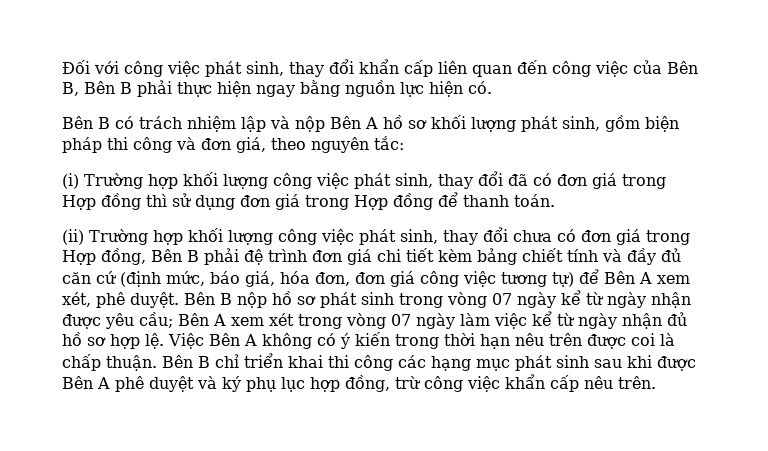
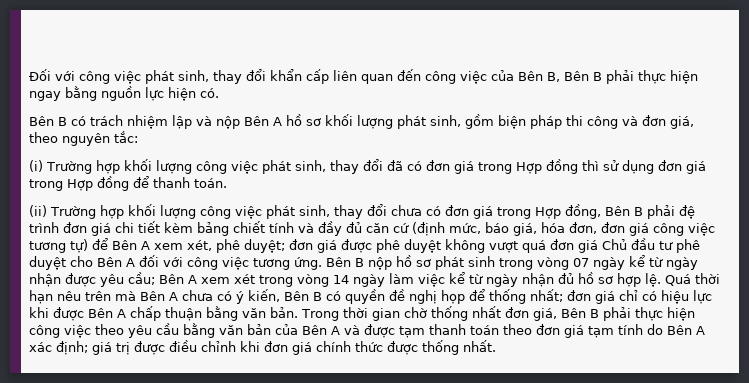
[130,292,179,308] duyệt. -> [244,238,700,253] [29,255,322,270] duyệt; đơn giá được phê duyệt không vượt quá đơn giá Chủ đầu tư phê duyệt cho Bên A đối với công việc tương ứng.
[391,314,411,326] 07 -> [333,275,349,284] 14
[168,332,675,349] [62,353,696,371] [62,374,656,392] Việc Bên A không có ý kiến trong thời hạn nêu trên được coi là chấp thuận. Bên B chỉ triển khai thi công các hạng mục phát sinh sau khi được Bên A phê duyệt và ký phụ lục hợp đồng, trừ công việc khẩn cấp nêu trên. -> [665,273,720,286] [29,289,712,304] [29,306,695,321] [29,323,705,338] [29,340,496,355] Quá thời hạn nêu trên mà Bên A chưa có ý kiến, Bên B có quyền đề nghị họp để thống nhất; đơn giá chỉ có hiệu lực khi được Bên A chấp thuận bằng văn bản. Trong thời gian chờ thống nhất đơn giá, Bên B phải thực hiện công việc theo yêu cầu bằng văn bản của Bên A và được tạm thanh toán theo đơn giá tạm tính do Bên A xác định; giá trị được điều chỉnh khi đơn giá chính thức được thống nhất.

